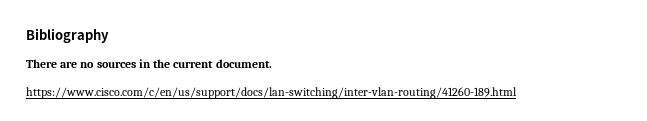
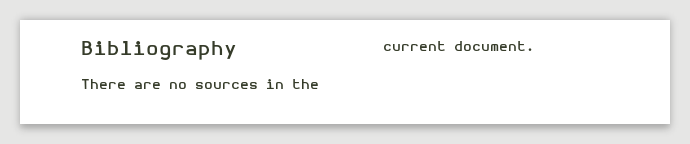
[26,87,517,99] // https://www.cisco.com/c/en/us/support/docs/lan-switching/inter-vlan-routing/41260-189.html -> (534, 46) none

